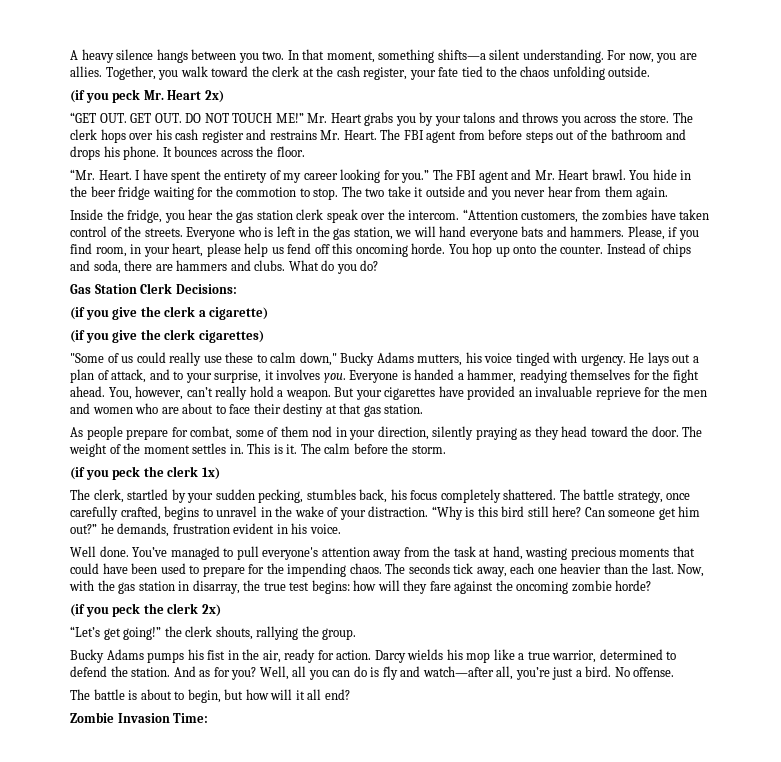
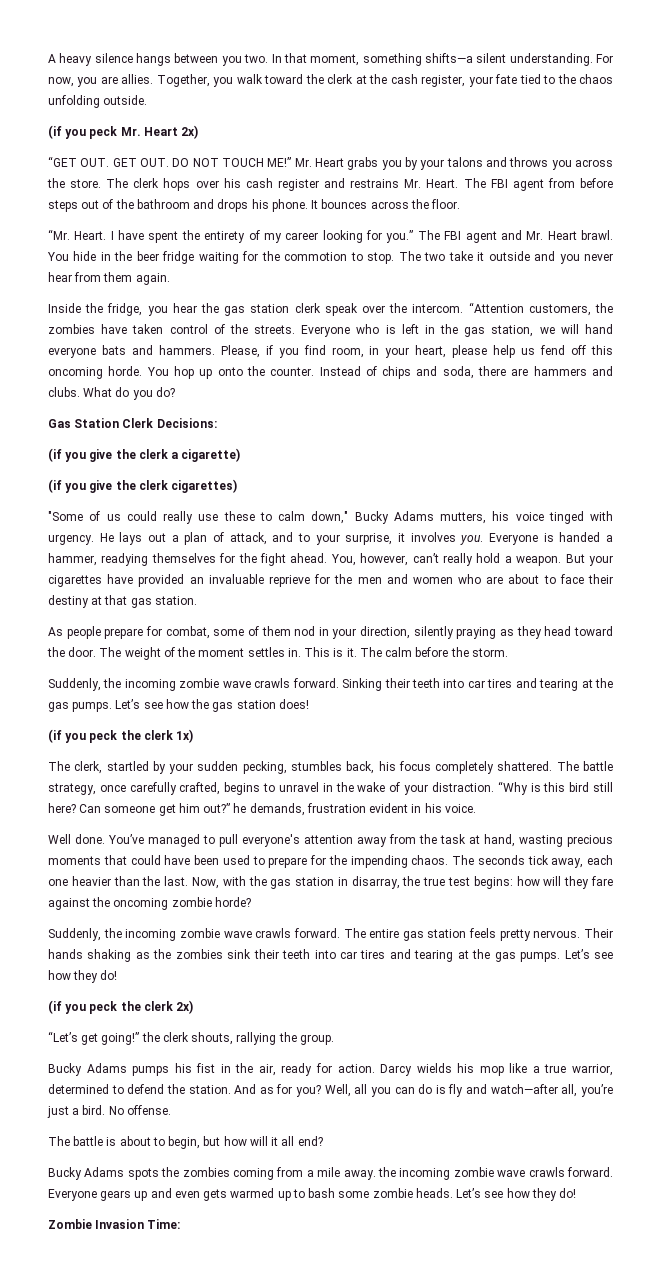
(446, 449) none -> [48,678,613,691] [48,699,309,712] // Suddenly, the incoming zombie wave crawls forward. Sinking their teeth into car tires and tearing at the gas pumps. Let’s see how the gas station does!
(652, 585) none -> [48,928,614,941] [48,949,614,962] [48,970,118,983] // Suddenly, the incoming zombie wave crawls forward. The entire gas station feels pretty nervous. Their hands shaking as the zombies sink their teeth into car tires and tearing at the gas pumps. Let’s see how they do!
(350, 694) none -> [48,1167,613,1180] [48,1188,577,1201] // Bucky Adams spots the zombies coming from a mile away. the incoming zombie wave crawls forward. Everyone gears up and even gets warmed up to bash some zombie heads. Let’s see how they do!

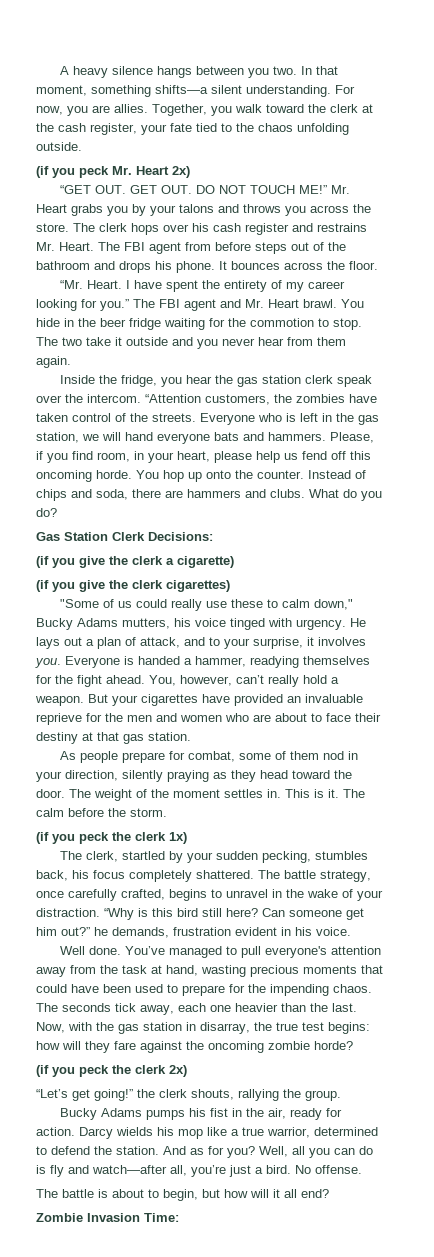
[48,678,613,691] [48,699,309,712] // Suddenly, the incoming zombie wave crawls forward. Sinking their teeth into car tires and tearing at the gas pumps. Let’s see how the gas station does! -> (167, 812) none
[48,928,614,941] [48,949,614,962] [48,970,118,983] // Suddenly, the incoming zombie wave crawls forward. The entire gas station feels pretty nervous. Their hands shaking as the zombies sink their teeth into car tires and tearing at the gas pumps. Let’s see how they do! -> (353, 1045) none
[48,1167,613,1180] [48,1188,577,1201] // Bucky Adams spots the zombies coming from a mile away. the incoming zombie wave crawls forward. Everyone gears up and even gets warmed up to bash some zombie heads. Let’s see how they do! -> (329, 1193) none

